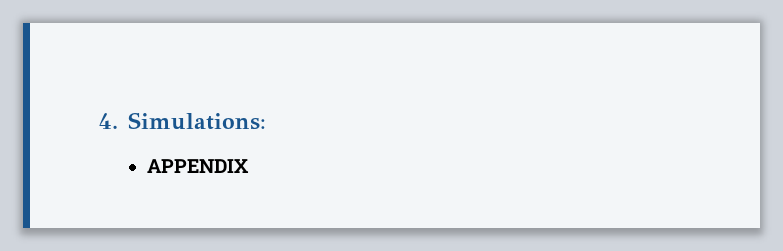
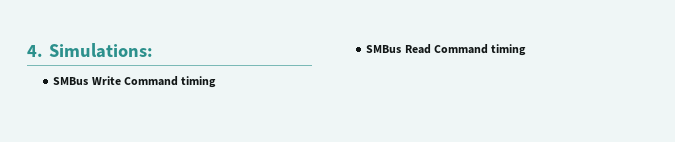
[146,159,249,173] APPENDIX -> [53,76,217,88] [366,44,527,56] SMBus Write Command timing // SMBus Read Command timing

